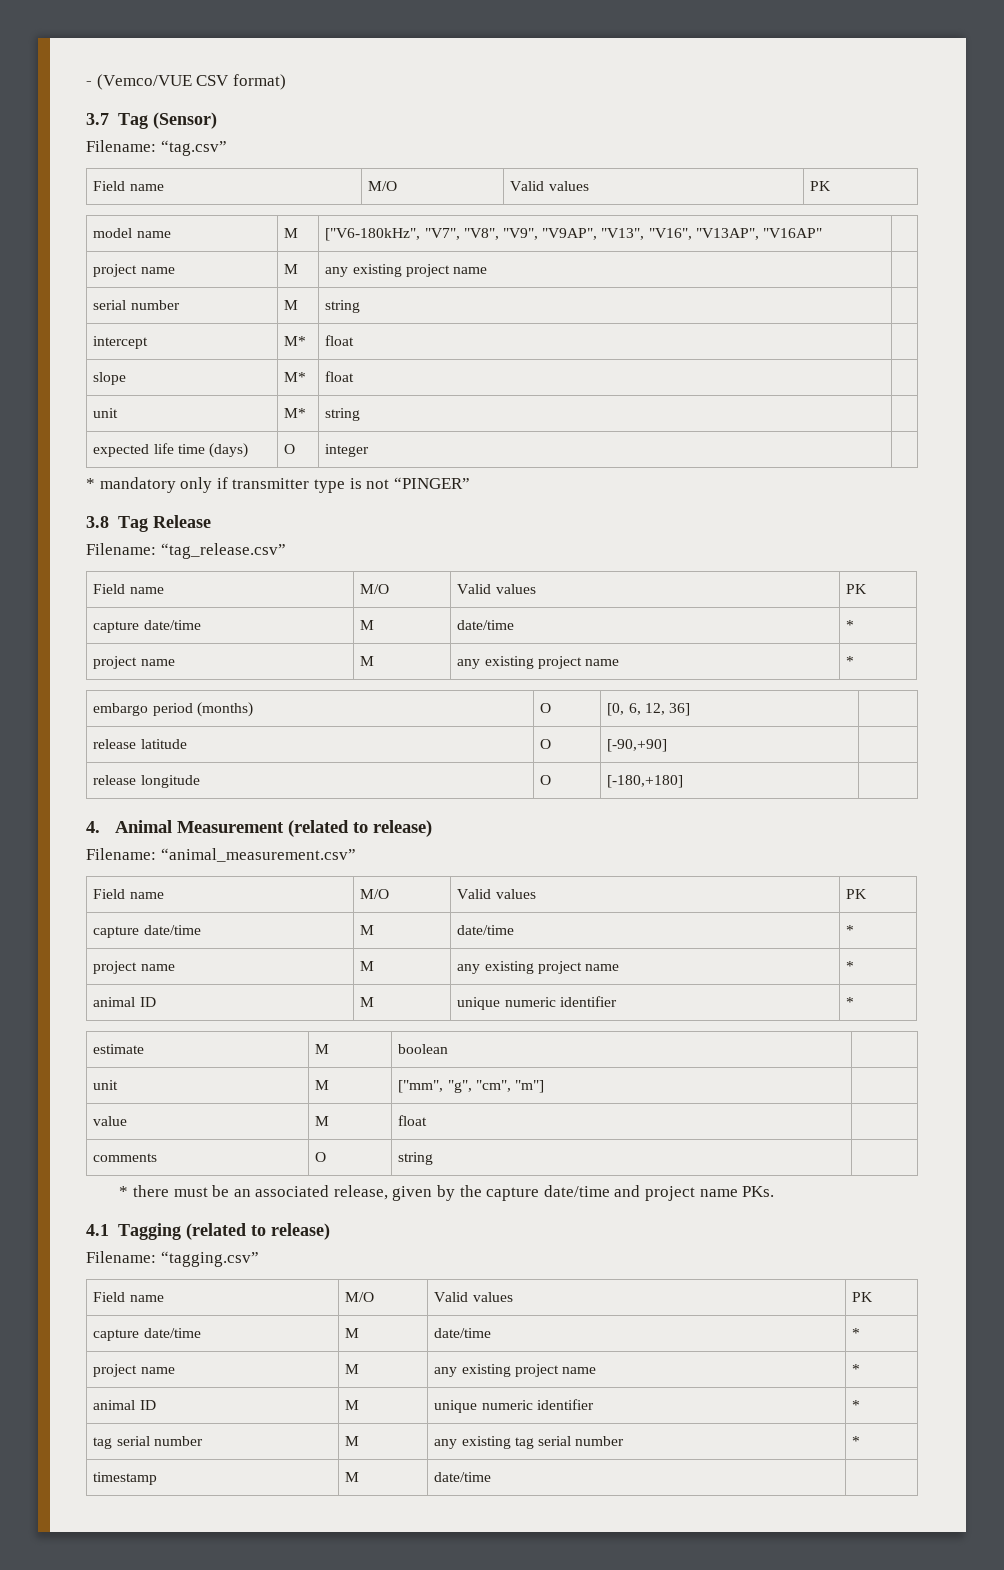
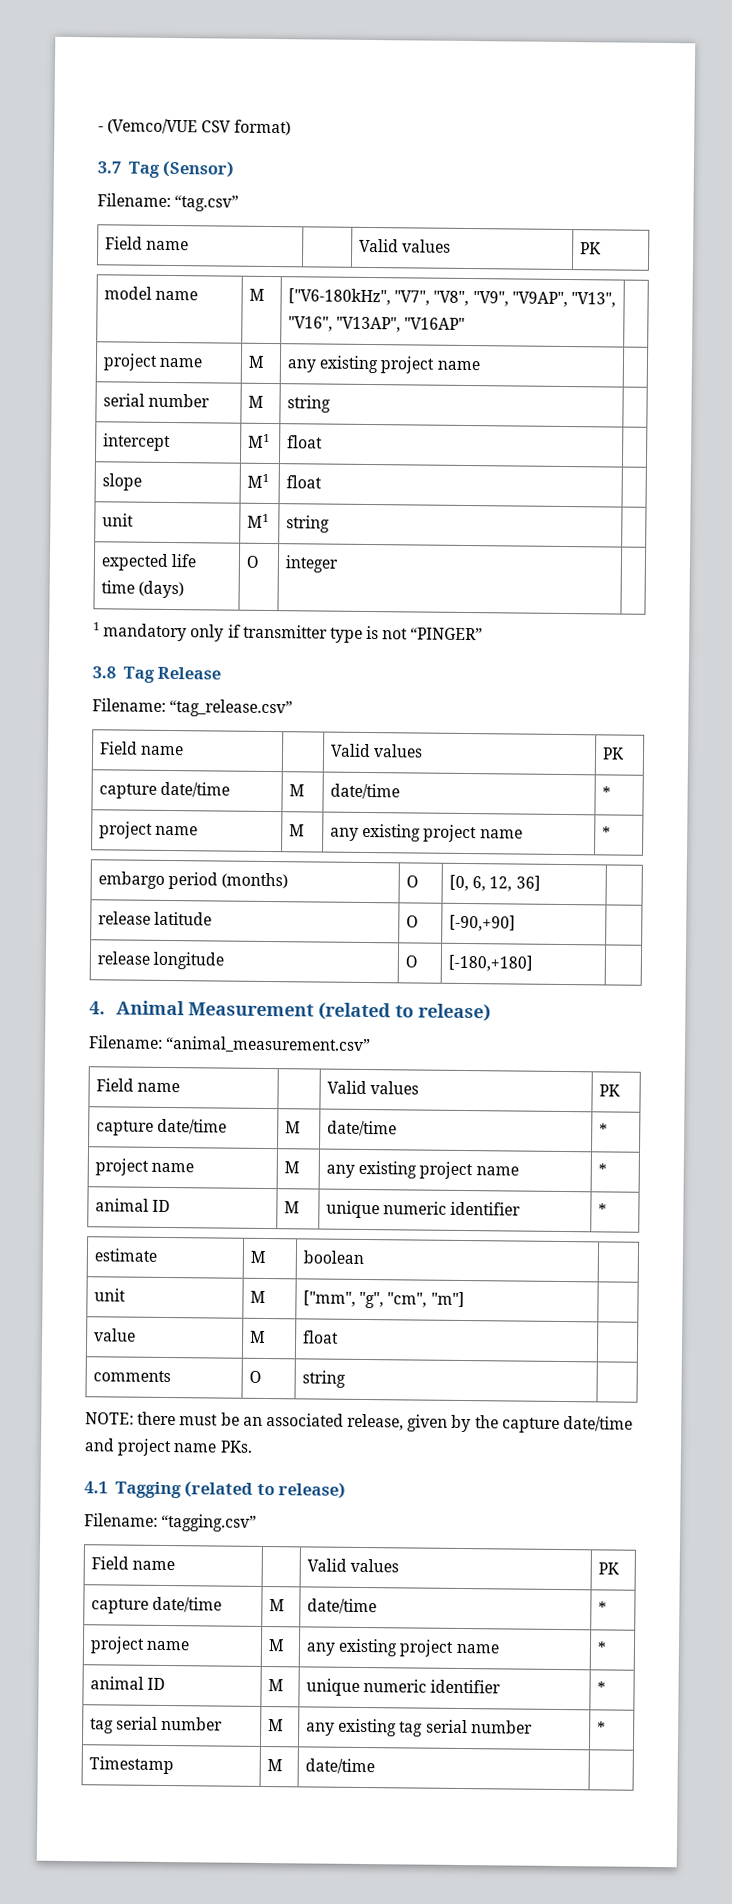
[368,181,398,191] M/O -> (190, 245) none
[284,336,307,346] M* -> [248,433,271,449] M1
[284,372,307,382] M* -> [247,473,270,489] M1
[284,408,307,418] M* -> [247,513,270,528] M1
[86,478,95,489] * -> [93,622,100,631] 1
[360,584,390,594] M/O -> (185, 750) none
[360,889,390,899] M/O -> (181, 1087) none
[119,1186,129,1197] * -> [85,1412,134,1425] NOTE:
[345,1292,375,1302] M/O -> (176, 1565) none
[93,1472,158,1485] timestamp -> [89,1756,175,1775] Timestamp

